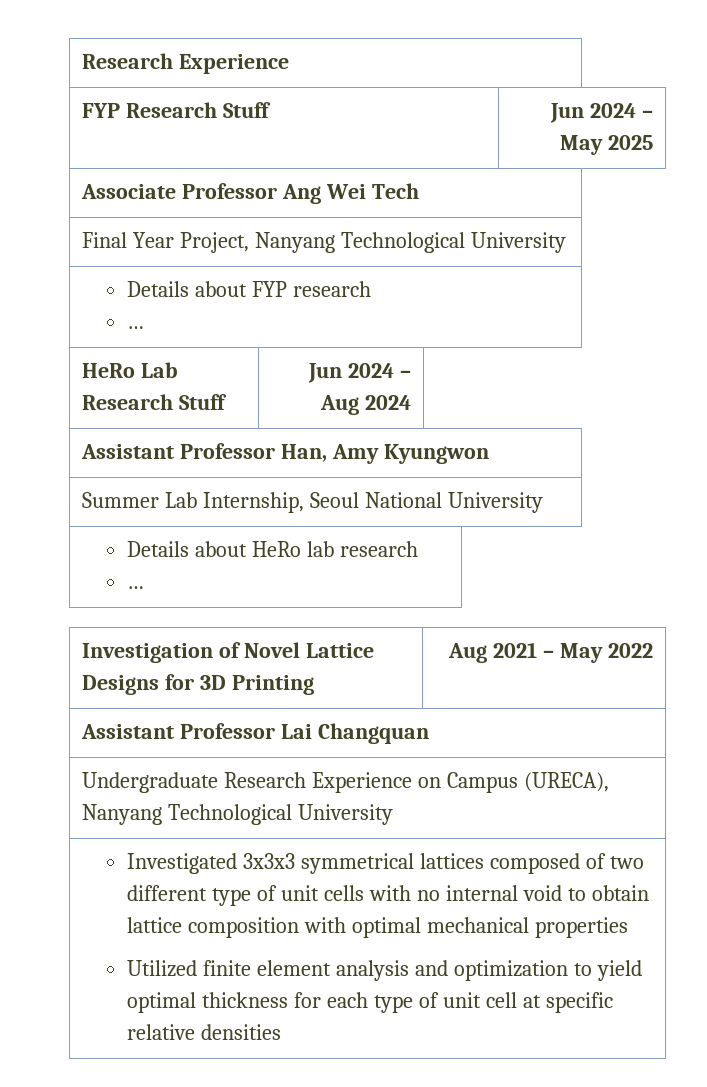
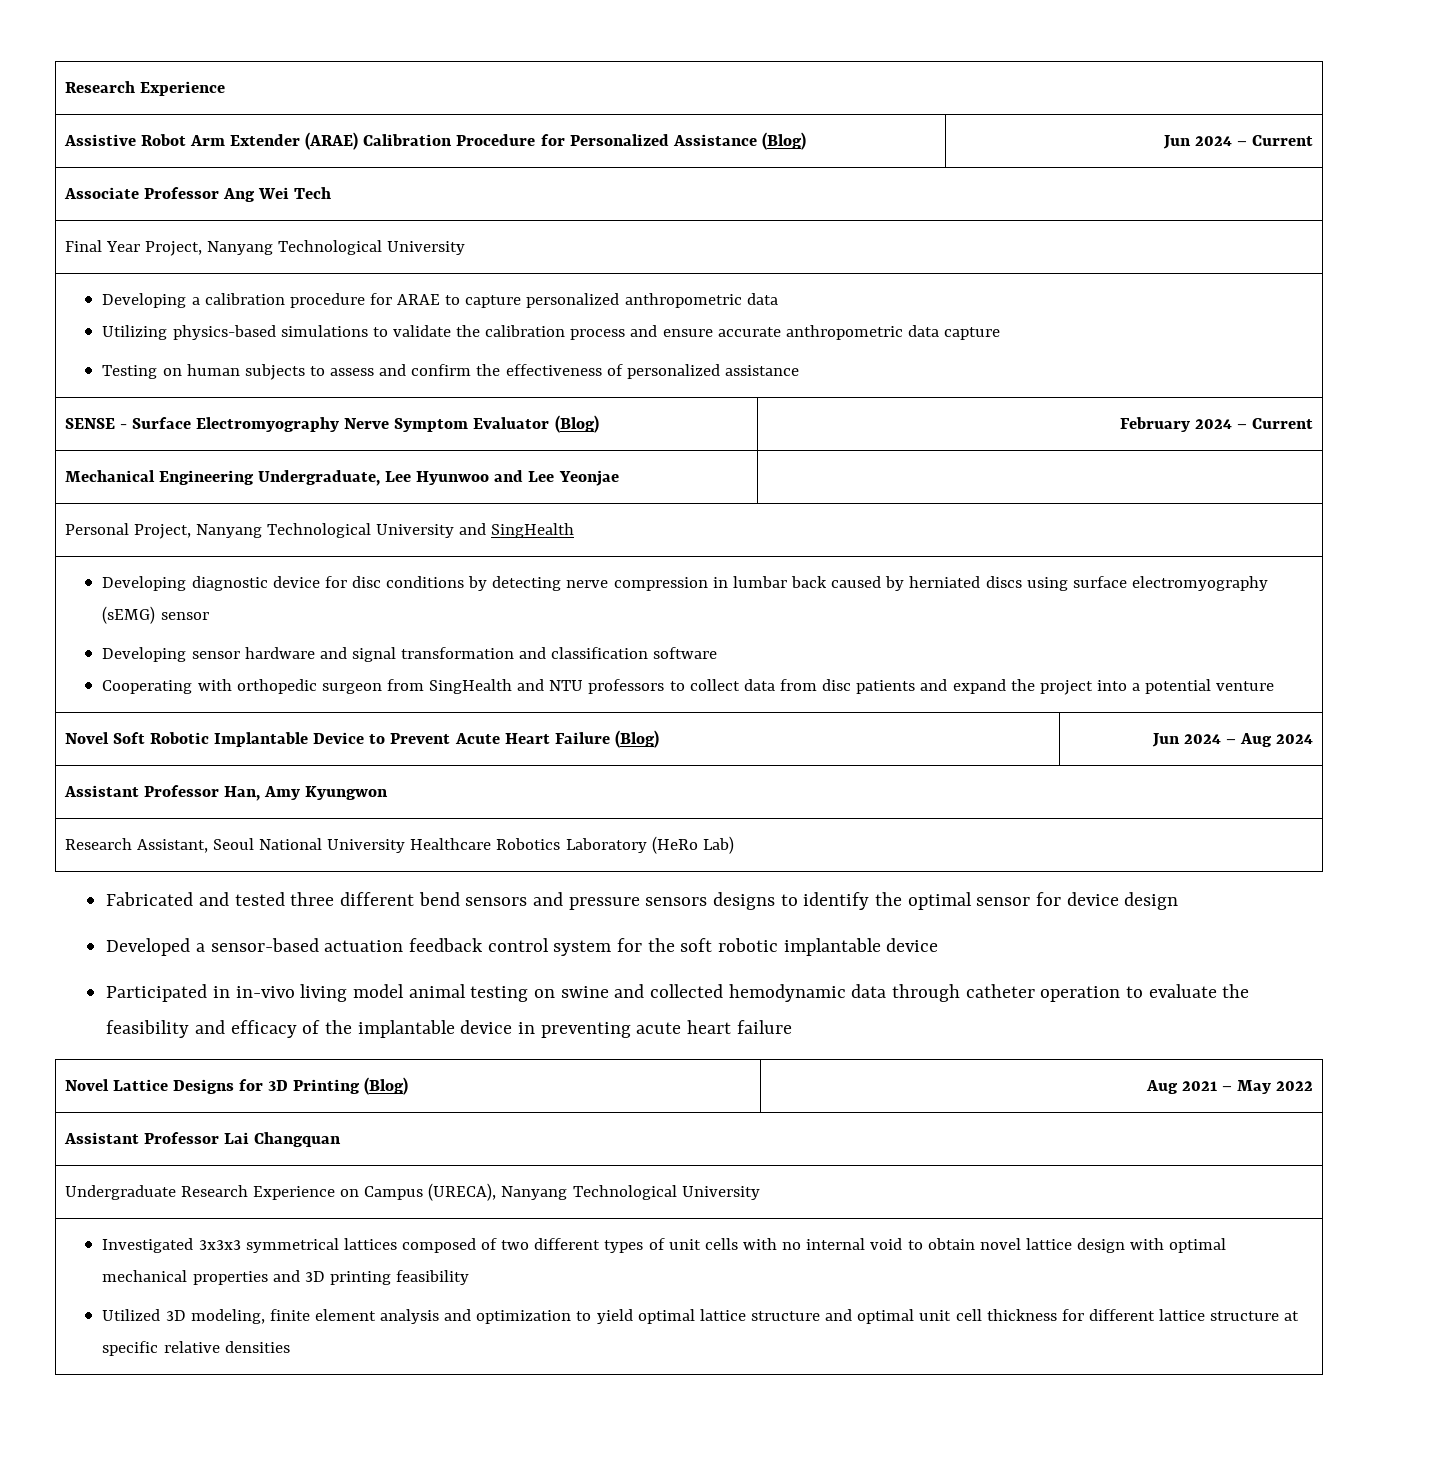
[82,102,272,118] [549,103,653,123] [559,135,653,155] FYP Research Stuff | Jun 2024 – May 2025 -> [63,132,806,150] [1162,135,1314,149] Assistive Robot Arm Extender (ARAE) Calibration Procedure for Personalized Assistance (Blog) | Jun 2024 – Current
[127,281,371,297] [127,326,145,329] [82,362,179,378] [82,394,228,410] Details about FYP research // … // HeRo Lab Research Stuff -> [102,293,778,308] [102,325,1001,340] [102,364,799,380] [64,415,599,433] [1119,417,1314,432] [64,470,619,486] [64,523,575,539] [102,576,1268,591] [102,606,209,624] [102,647,718,662] [102,679,1275,695] [64,730,659,748] Developing a calibration procedure for ARAE to capture personalized anthropometric data // Utilizing physics-based simulations to validate the calibration process and ensure accurate anthropometric data capture // Testing on human subjects to assess and confirm the effectiveness of personalized assistance // SENSE - Surface Electromyography Nerve Symptom Evaluator (Blog) | February 2024 – Current // Mechanical Engineering Undergraduate, Lee Hyunwoo and Lee Yeonjae | // Personal Project, Nanyang Technological University and SingHealth // Developing diagnostic device for disc conditions by detecting nerve compression in lumbar back caused by herniated discs using surface electromyography (sEMG) sensor // Developing sensor hardware and signal transformation and classification software // Cooperating with orthopedic surgeon from SingHealth and NTU professors to collect data from disc patients and expand the project into a potential venture // Novel Soft Robotic Implantable Device to Prevent Acute Heart Failure (Blog)
[82,492,305,513] Summer Lab Internship, -> [64,838,208,853] Research Assistant,
[127,541,418,557] [127,586,145,589] [82,642,242,663] // Details about HeRo lab research // … // Investigation of -> [410,836,734,854] [106,892,1179,910] [106,938,939,956] [106,984,1250,1002] [106,1020,792,1038] Healthcare Robotics Laboratory (HeRo Lab) // Fabricated and tested three different bend sensors and pressure sensors designs to identify the optimal sensor for device design // Developed a sensor-based actuation feedback control system for the soft robotic implantable device // Participated in in-vivo living model animal testing on swine and collected hemodynamic data through catheter operation to evaluate the feasibility and efficacy of the implantable device in preventing acute heart failure //
(315, 685) none -> [364,1077,409,1095] (Blog)
[212,888,252,906] type -> [604,1240,644,1253] types
[127,917,300,938] lattice composition -> [979,1238,1126,1253] novel lattice design
(628, 927) none -> [272,1270,470,1285] and 3D printing feasibility
(198, 968) none -> [165,1309,265,1324] 3D modeling,
[202,992,517,1013] thickness for each type of unit cell -> [699,1309,1280,1324] lattice structure and optimal unit cell thickness for different lattice structure

